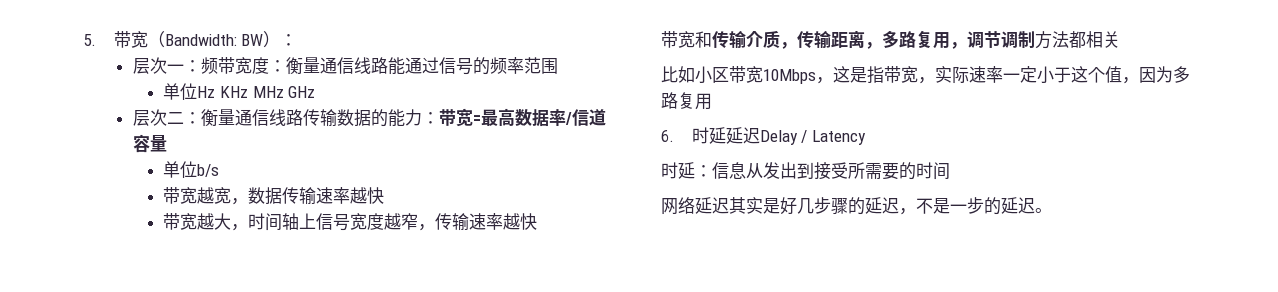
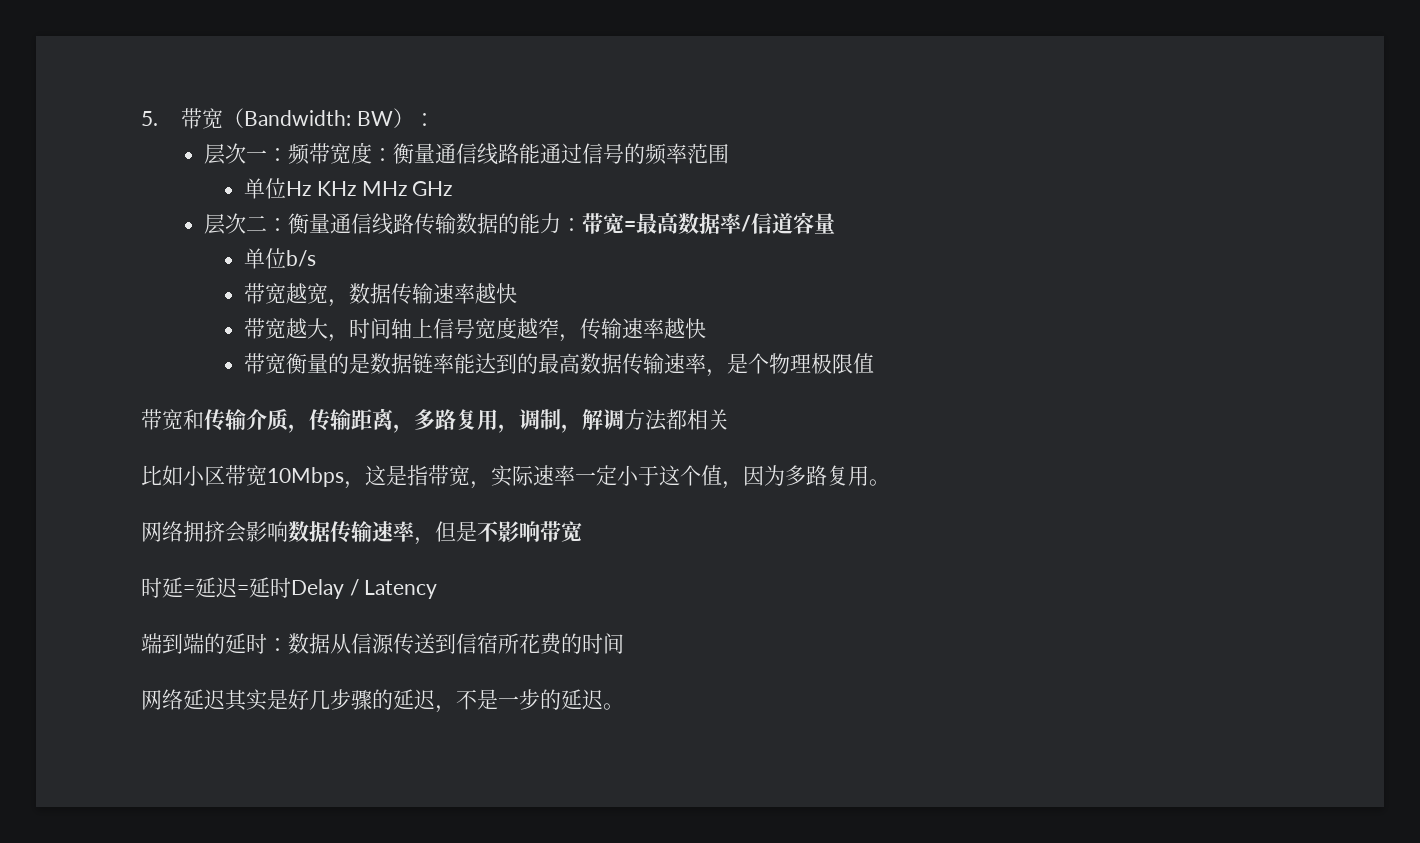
(538, 221) none -> [244,353,875,377] // 带宽衡量的是数据链率能达到的最高数据传输速率，是个物理极限值
[984,31,1035,48] 节调制 -> [540,409,624,433] 制，解调
[661,127,867,145] [661,162,899,180] // 6.时延延迟Delay / Latency // 时延：信息从发出到接受所需要 -> [869,479,890,486] [141,521,582,545] [141,577,438,599] [141,632,562,655] 。 // 网络拥挤会影响数据传输速率，但是不影响带宽 // 时延=延迟=延时Delay / Latency // 端到端的延时：数据从信源传送到信宿所花费

